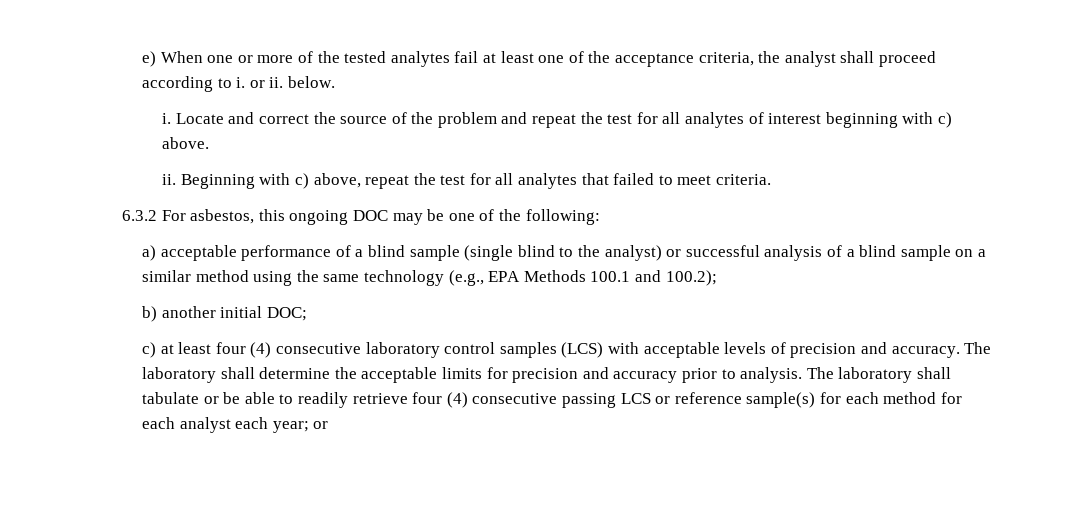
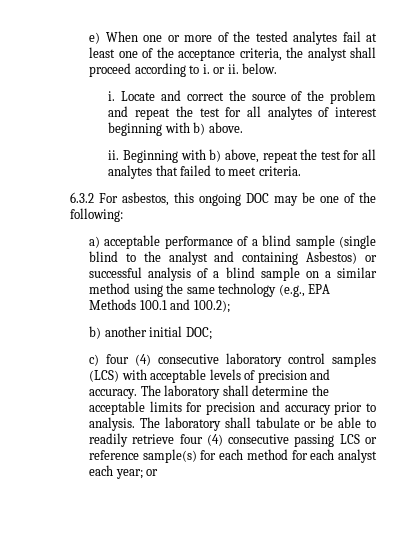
[937,112,952,128] c) -> [193,122,206,135] b)
[294,173,309,189] c) -> [209,149,222,162] b)
[604,245,662,261] analyst) -> [168,251,358,265] analyst and containing Asbestos)
[160,342,212,354] at least -> (100, 360) none

